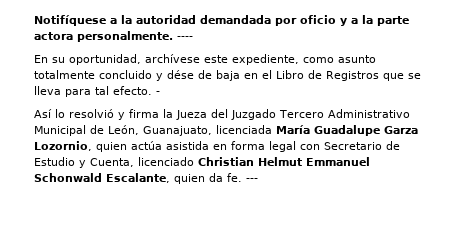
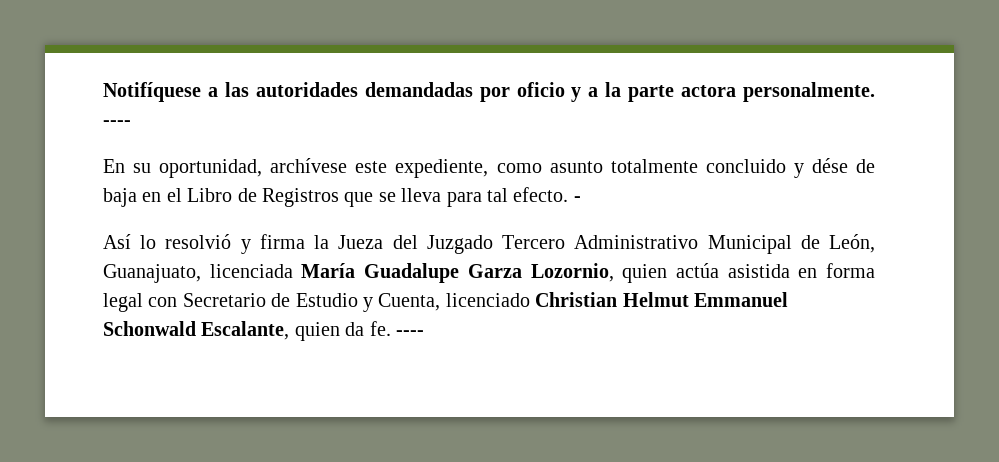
[121,15,271,24] la autoridad demandada -> [224,82,473,97] las autoridades demandadas
[246,178,258,182] --- -> [396,330,424,336] ----

